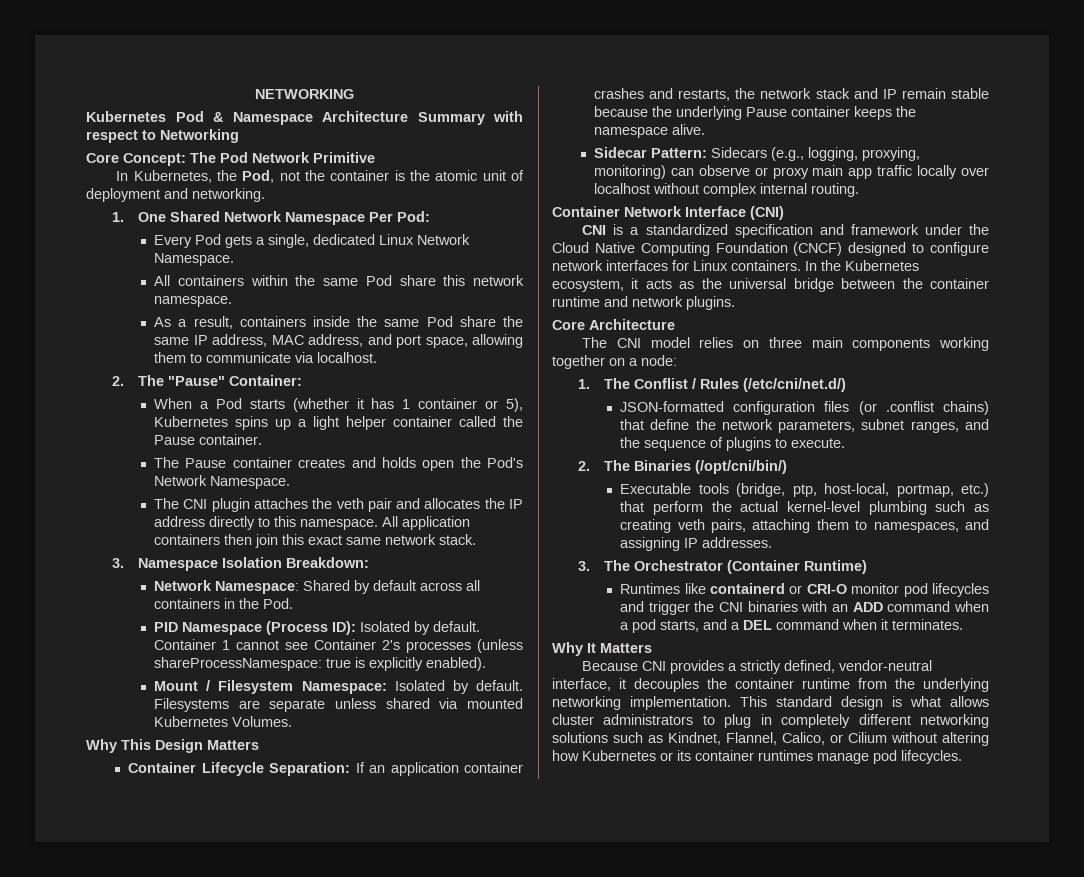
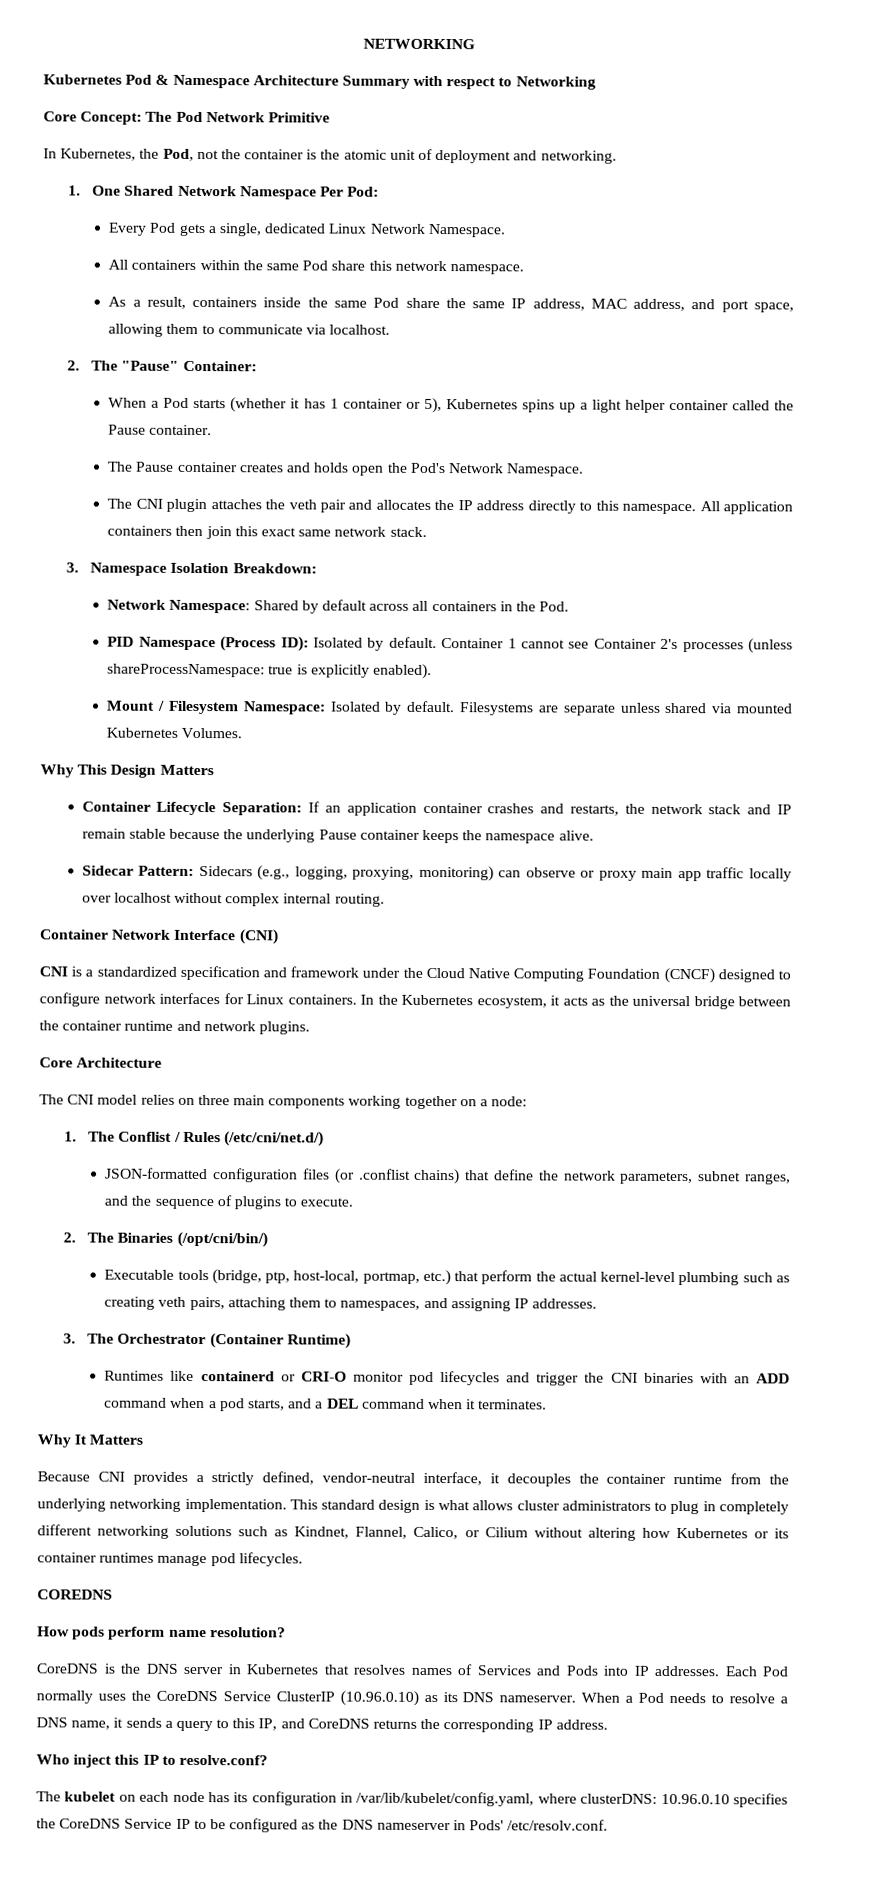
(962, 757) none -> [37,1589,113,1600] [37,1626,286,1640] [36,1663,788,1677] [36,1690,789,1706] [36,1717,608,1733] [36,1754,268,1768] [36,1791,788,1808] [36,1818,609,1833] // COREDNS // How pods perform name resolution? // CoreDNS is the DNS server in Kubernetes that resolves names of Services and Pods into IP addresses. Each Pod normally uses the CoreDNS Service ClusterIP (10.96.0.10) as its DNS nameserver. When a Pod needs to resolve a DNS name, it sends a query to this IP, and CoreDNS returns the corresponding IP address. // Who inject this IP to resolve.conf? // The kubelet on each node has its configuration in /var/lib/kubelet/config.yaml, where clusterDNS: 10.96.0.10 specifies the CoreDNS Service IP to be configured as the DNS nameserver in Pods' /etc/resolv.conf.

